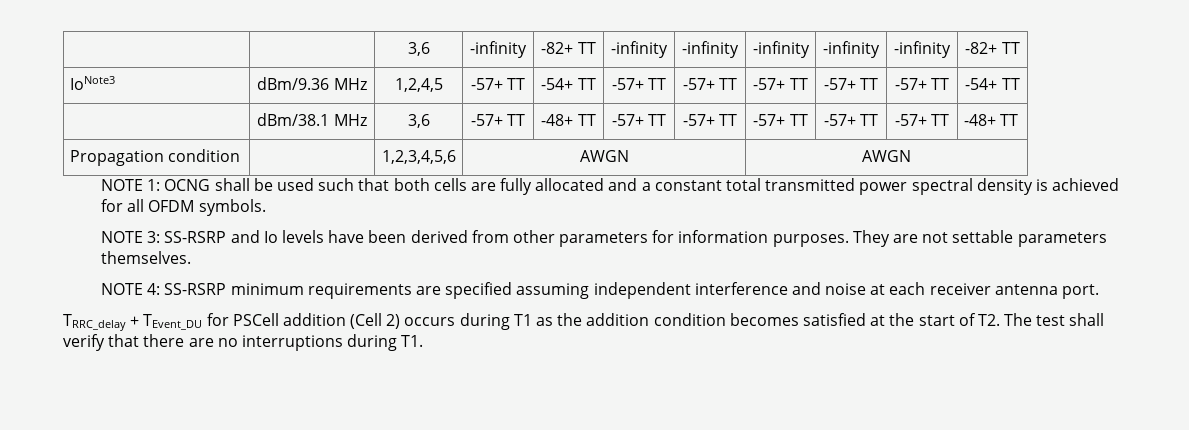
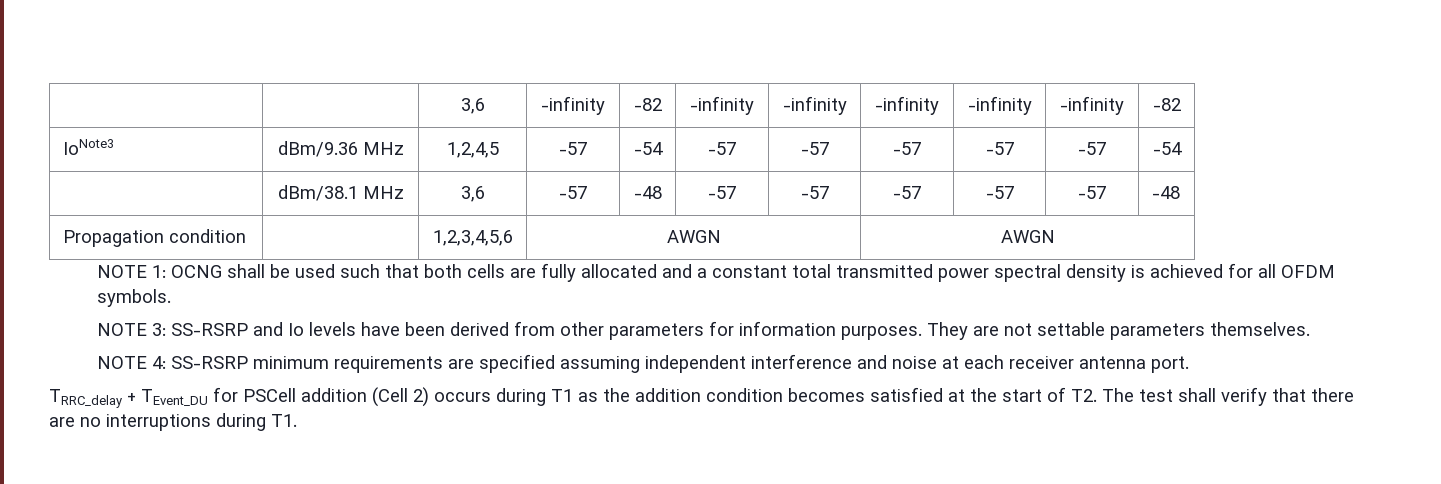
[541,42,596,54] -82+ TT -> [633,98,662,111] -82
[965,42,1020,54] -82+ TT -> [1152,98,1181,111] -82
[470,78,526,90] [541,78,596,90] [611,78,667,90] [682,78,738,90] [753,78,808,90] [823,78,879,90] [894,78,950,90] [965,78,1020,90] [257,113,367,126] [407,114,430,128] [470,114,526,126] [541,114,596,126] [611,114,667,126] [682,114,738,126] [753,114,808,126] [823,114,879,126] [894,114,950,126] [963,114,1019,126] -57+ TT | -54+ TT | -57+ TT | -57+ TT | -57+ TT | -57+ TT | -57+ TT | -54+ TT // | dBm/38.1 MHz | 3,6 | -57+ TT | -48+ TT | -57+ TT | -57+ TT | -57+ TT | -57+ TT | -57+ TT | -48+ TT -> [559,142,587,155] [633,142,663,155] [708,142,736,155] [800,142,829,155] [893,142,921,155] [985,142,1014,155] [1078,142,1106,155] [1152,142,1182,155] [277,185,404,201] [460,186,485,202] [559,186,587,199] [633,186,662,199] [708,186,736,199] [800,186,829,199] [893,186,921,199] [985,186,1014,199] [1078,186,1106,199] [1151,186,1180,199] -57 | -54 | -57 | -57 | -57 | -57 | -57 | -54 // | dBm/38.1 MHz | 3,6 | -57 | -48 | -57 | -57 | -57 | -57 | -57 | -48

